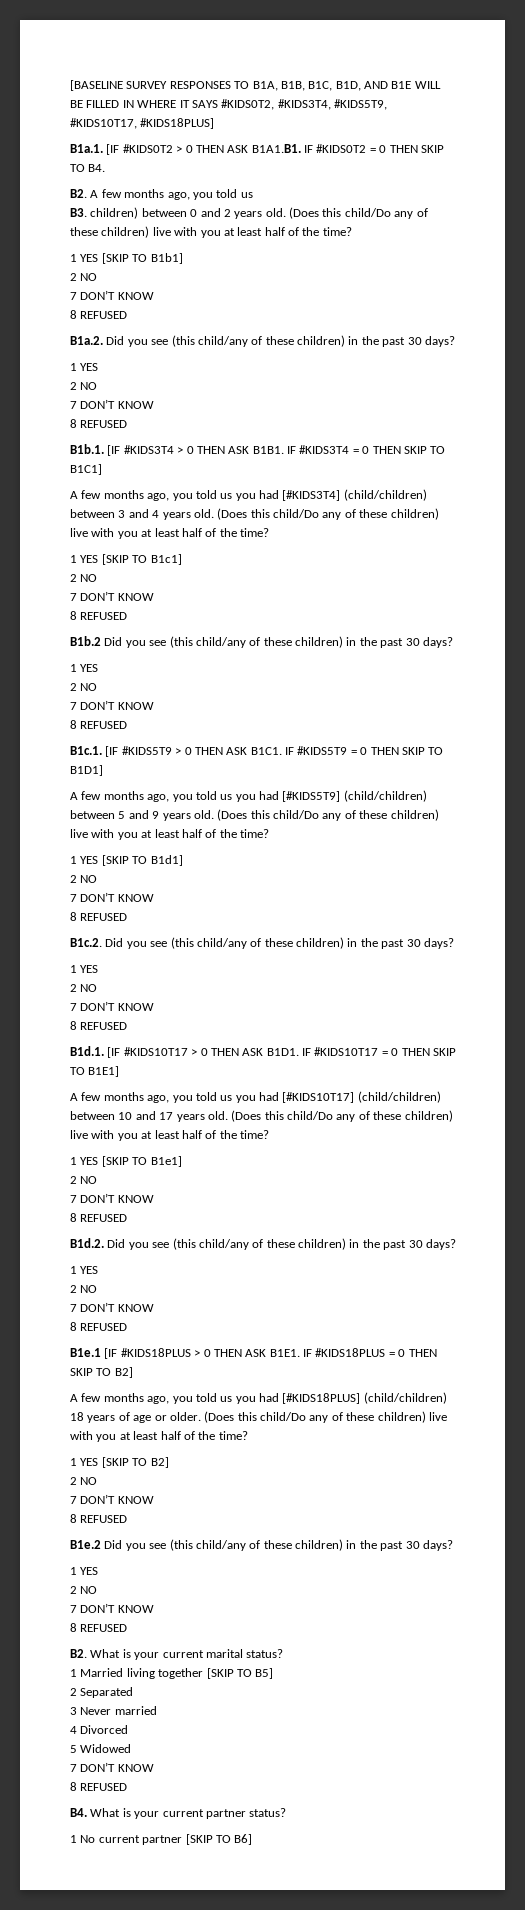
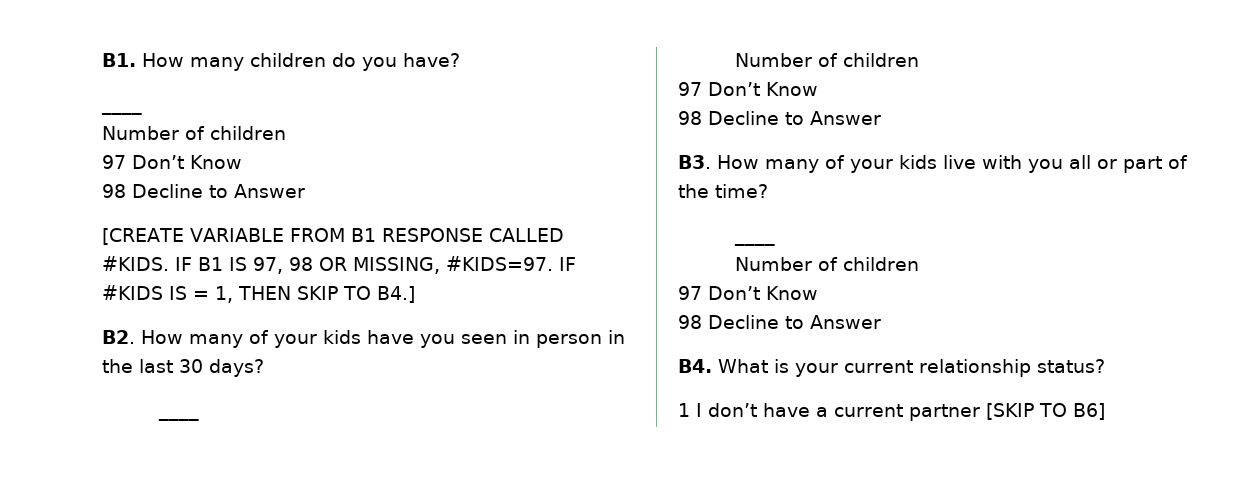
[70,80,441,91] [70,99,387,110] [70,118,215,129] [70,144,444,155] [70,164,106,172] [70,189,253,200] [70,207,428,219] [70,226,352,238] [70,253,183,264] [70,273,98,281] [70,290,154,300] [70,310,128,319] [70,335,455,347] [70,363,99,371] [70,382,98,390] [70,399,154,409] [70,419,128,428] [70,444,446,456] [70,464,102,475] [70,489,427,501] [70,508,439,520] [70,528,269,539] [70,554,182,565] [70,574,98,582] [70,591,154,601] [70,611,128,620] [70,636,453,648] [70,664,99,672] [70,683,98,691] [70,700,154,710] [70,720,128,729] [70,746,444,757] [70,765,103,776] [70,790,427,802] [70,809,439,821] [70,829,269,840] [70,855,183,866] [70,875,98,883] [70,892,154,902] [70,912,128,921] [70,937,454,949] [70,965,99,973] [70,984,98,992] [70,1001,154,1011] [70,1021,128,1030] [70,1046,456,1058] [70,1066,120,1077] [70,1091,441,1103] [70,1110,453,1122] [70,1130,269,1141] [70,1156,182,1167] [70,1176,98,1184] [70,1193,154,1203] [70,1213,128,1222] [70,1238,456,1250] [70,1266,99,1274] [70,1285,98,1293] [70,1302,154,1312] [70,1322,128,1331] [70,1348,437,1359] [70,1367,133,1378] [70,1392,447,1404] [70,1411,447,1423] [70,1431,248,1442] [70,1457,169,1468] [70,1477,98,1485] [70,1494,154,1504] [70,1514,128,1523] [70,1539,453,1551] [70,1567,99,1575] [70,1586,98,1594] [70,1603,154,1613] [70,1623,128,1632] [70,1649,284,1660] [70,1668,274,1679] [70,1687,134,1698] [70,1706,157,1715] [70,1725,129,1734] [70,1744,132,1753] [70,1762,154,1772] [70,1782,128,1791] [BASELINE SURVEY RESPONSES TO B1A, B1B, B1C, B1D, AND B1E WILL BE FILLED IN WHERE IT SAYS #KIDS0T2, #KIDS3T4, #KIDS5T9, #KIDS10T17, #KIDS18PLUS] // B1a.1. [IF #KIDS0T2 > 0 THEN ASK B1A1.B1. IF #KIDS0T2 = 0 THEN SKIP TO B4. // B2. A few months ago, you told us // B3. children) between 0 and 2 years old. (Does this child/Do any of these children) live with you at least half of the time? // 1 YES [SKIP TO B1b1] // 2 NO // 7 DON’T KNOW // 8 REFUSED // B1a.2. Did you see (this child/any of these children) in the past 30 days? // 1 YES // 2 NO // 7 DON’T KNOW // 8 REFUSED // B1b.1. [IF #KIDS3T4 > 0 THEN ASK B1B1. IF #KIDS3T4 = 0 THEN SKIP TO B1C1] // A few months ago, you told us you had [#KIDS3T4] (child/children) between 3 and 4 years old. (Does this child/Do any of these children) live with you at least half of the time? // 1 YES [SKIP TO B1c1] // 2 NO // 7 DON’T KNOW // 8 REFUSED // B1b.2 Did you see (this child/any of these children) in the past 30 days? // 1 YES // 2 NO // 7 DON’T KNOW // 8 REFUSED // B1c.1. [IF #KIDS5T9 > 0 THEN ASK B1C1. IF #KIDS5T9 = 0 THEN SKIP TO B1D1] // A few months ago, you told us you had [#KIDS5T9] (child/children) between 5 and 9 years old. (Does this child/Do any of these children) live with you at least half of the time? // 1 YES [SKIP TO B1d1] // 2 NO // 7 DON’T KNOW // 8 REFUSED // B1c.2. Did you see (this child/any of these children) in the past 30 days? // 1 YES // 2 NO // 7 DON’T KNOW // 8 REFUSED // B1d.1. [IF #KIDS10T17 > 0 THEN ASK B1D1. IF #KIDS10T17 = 0 THEN SKIP TO B1E1] // A few months ago, you told us you had [#KIDS10T17] (child/children) between 10 and 17 years old. (Does this child/Do any of these children) live with you at least half of the time? // 1 YES [SKIP TO B1e1] // 2 NO // 7 DON’T KNOW // 8 REFUSED // B1d.2. Did you see (this child/any of these children) in the past 30 days? // 1 YES // 2 NO // 7 DON’T KNOW // 8 REFUSED // B1e.1 [IF #KIDS18PLUS > 0 THEN ASK B1E1. IF #KIDS18PLUS = 0 THEN SKIP TO B2] // A few months ago, you told us you had [#KIDS18PLUS] (child/children) 18 years of age or older. (Does this child/Do any of these children) live with you at least half of the time? // 1 YES [SKIP TO B2] // 2 NO // 7 DON’T KNOW // 8 REFUSED // B1e.2 Did you see (this child/any of these children) in the past 30 days? // 1 YES // 2 NO // 7 DON’T KNOW // 8 REFUSED // B2. What is your current marital status? // 1 Married living together [SKIP TO B5] // 2 Separated // 3 Never married // 4 Divorced // 5 Widowed // 7 DON’T KNOW // 8 REFUSED -> [102,53,460,71] [101,111,142,115] [102,126,286,140] [102,155,242,169] [102,184,305,198] [102,228,564,245] [102,256,576,274] [102,285,415,303] [102,330,625,348] [102,359,264,377] [158,417,200,421] [735,53,920,67] [678,82,818,96] [678,111,881,125] [678,155,1188,173] [678,184,768,198] [734,242,776,246] [735,257,920,271] [678,286,818,300] [678,315,881,329] B1. How many children do you have? // ____ // Number of children // 97 Don’t Know // 98 Decline to Answer // [CREATE VARIABLE FROM B1 RESPONSE CALLED #KIDS. IF B1 IS 97, 98 OR MISSING, #KIDS=97. IF #KIDS IS = 1, THEN SKIP TO B4.] // B2. How many of your kids have you seen in person in the last 30 days? // ____ // Number of children // 97 Don’t Know // 98 Decline to Answer // B3. How many of your kids live with you all or part of the time? // ____ // Number of children // 97 Don’t Know // 98 Decline to Answer
[205,1808,287,1819] [70,1835,96,1843] partner status? // 1 No -> [919,359,1105,377] [678,403,828,417] relationship status? // 1 I don’t have a

